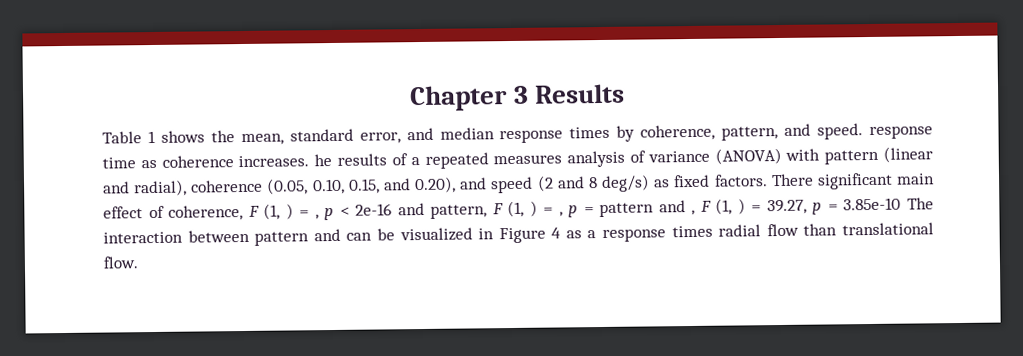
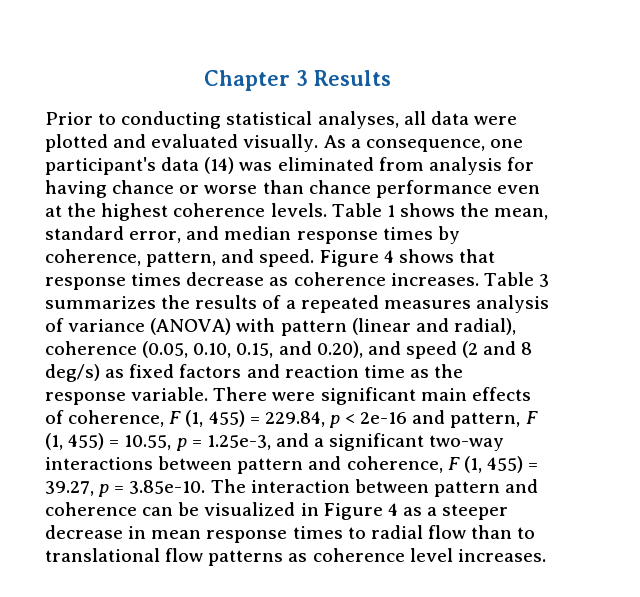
(625, 93) none -> [45,111,517,129] [45,134,523,152] [45,157,534,175] [45,180,540,198] [45,203,327,221] Prior to conducting statistical analyses, all data were plotted and evaluated visually. As a consequence, one participant's data (14) was eliminated from analysis for having chance or worse than chance performance even at the highest coherence levels.
[869,125,933,139] [102,153,333,169] response time as coherence increases. he -> [319,249,495,267] [45,272,549,290] [45,295,191,309] Figure 4 shows that response times decrease as coherence increases. Table 3 summarizes the
[713,173,814,187] factors. There -> [179,364,464,378] [45,387,316,405] factors and reaction time as the response variable. There were
[103,206,143,219] effect -> [471,387,531,401] effects
[285,203,319,220] ) = , -> [208,410,325,427] 455) = 229.84,
[529,198,746,218] ) = , p = pattern and , F (1, ) -> [68,433,505,451] [45,456,523,474] 455) = 10.55, p = 1.25e-3, and a significant two-way interactions between pattern and coherence, F (1, 455)
[843,197,902,211] 3.85e-10 -> [129,480,206,494] 3.85e-10.
(341, 235) none -> [45,502,137,516] coherence
[602,225,713,242] response times -> [442,504,509,520] [45,525,366,543] steeper decrease in mean response times to
[842,222,934,236] [103,256,138,269] translational flow. -> [517,527,536,539] [45,548,546,566] to translational flow patterns as coherence level increases.

